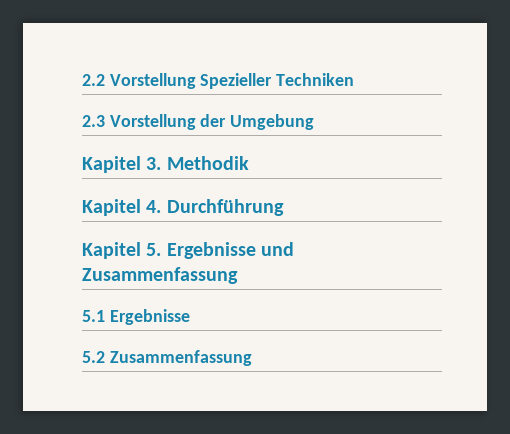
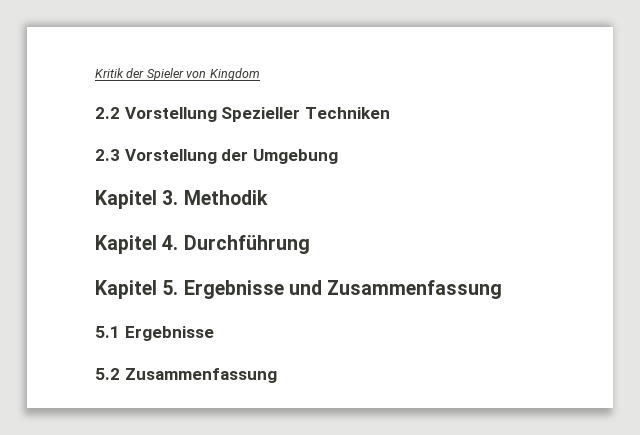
(82, 80) none -> [95,68,260,81] Kritik der Spieler von Kingdom //

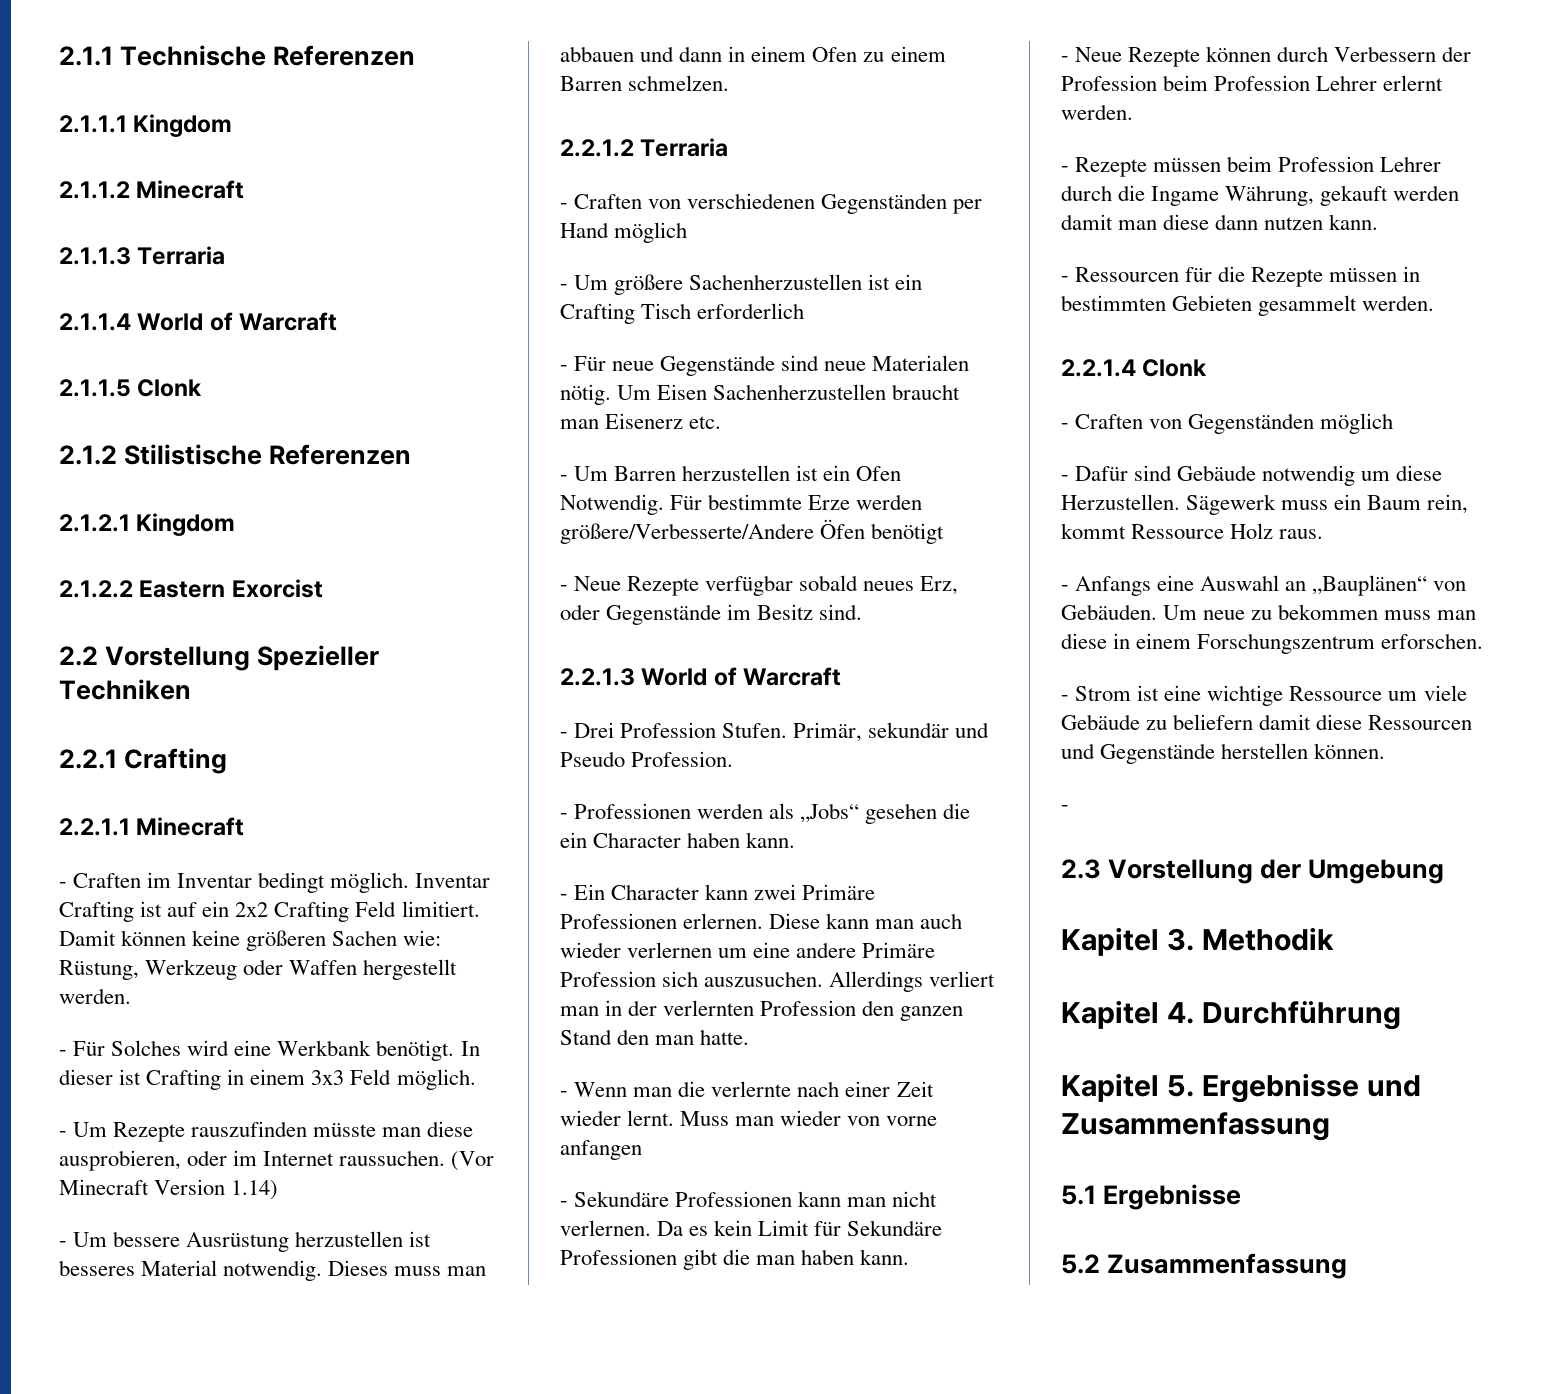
[95,68,260,81] [95,107,390,122] Kritik der Spieler von Kingdom // 2.2 Vorstellung Spezieller Techniken -> [59,45,416,66] [59,114,233,137] [59,180,245,199] [59,246,226,265] [59,312,338,331] [59,379,203,397] [59,444,412,465] [59,513,236,536] [59,579,323,598] [59,645,380,671] [59,679,191,700] [59,748,228,774] [59,817,245,836] [59,872,491,893] [59,901,480,922] [59,930,442,951] [59,959,458,980] [59,988,131,1004] [59,1040,480,1061] [59,1069,476,1090] [59,1121,474,1142] [59,1150,495,1171] [59,1179,279,1200] [59,1231,432,1252] [59,1260,487,1281] [560,46,946,62] [560,75,730,91] [560,138,729,157] [560,193,983,214] [560,222,688,243] [560,274,923,295] [560,303,805,324] [560,355,970,376] [560,384,961,405] [560,413,722,429] [560,465,902,481] [560,494,923,515] [560,519,945,544] [560,575,959,596] [560,604,863,625] [560,667,842,686] [560,722,990,742] [560,751,734,767] [560,803,971,824] [560,832,796,848] [560,884,876,900] [560,913,963,929] [560,942,936,958] [560,971,996,992] [560,1000,964,1021] [560,1029,750,1045] [560,1081,934,1097] [560,1110,938,1126] [560,1140,642,1160] [560,1191,938,1207] [560,1220,943,1236] [560,1249,910,1270] [1061,46,1472,67] [1061,75,1444,91] [1061,104,1133,120] [1061,156,1442,177] [1061,185,1460,206] [1061,214,1379,230] [1061,266,1421,287] [1061,295,1435,316] [1061,359,1208,377] [1061,413,1394,434] [1061,465,1443,486] [1061,494,1469,515] [1061,523,1324,539] [1061,575,1467,596] [1061,604,1477,620] [1061,633,1484,654] [1061,685,1467,706] [1061,714,1473,730] [1061,743,1386,764] [1061,805,1069,811] 2.1.1 Technische Referenzen // 2.1.1.1 Kingdom // 2.1.1.2 Minecraft // 2.1.1.3 Terraria // 2.1.1.4 World of Warcraft // 2.1.1.5 Clonk // 2.1.2 Stilistische Referenzen // 2.1.2.1 Kingdom // 2.1.2.2 Eastern Exorcist // 2.2 Vorstellung Spezieller Techniken // 2.2.1 Crafting // 2.2.1.1 Minecraft // - Craften im Inventar bedingt möglich. Inventar Crafting ist auf ein 2x2 Crafting Feld limitiert. Damit können keine größeren Sachen wie: Rüstung, Werkzeug oder Waffen hergestellt werden. // - Für Solches wird eine Werkbank benötigt. In dieser ist Crafting in einem 3x3 Feld möglich. // - Um Rezepte rauszufinden müsste man diese ausprobieren, oder im Internet raussuchen. (Vor Minecraft Version 1.14) // - Um bessere Ausrüstung herzustellen ist besseres Material notwendig. Dieses muss man abbauen und dann in einem Ofen zu einem Barren schmelzen. // 2.2.1.2 Terraria // - Craften von verschiedenen Gegenständen per Hand möglich // - Um größere Sachenherzustellen ist ein Crafting Tisch erforderlich // - Für neue Gegenstände sind neue Materialen nötig. Um Eisen Sachenherzustellen braucht man Eisenerz etc. // - Um Barren herzustellen ist ein Ofen Notwendig. Für bestimmte Erze werden größere/Verbesserte/Andere Öfen benötigt // - Neue Rezepte verfügbar sobald neues Erz, oder Gegenstände im Besitz sind. // 2.2.1.3 World of Warcraft // - Drei Profession Stufen. Primär, sekundär und Pseudo Profession. // - Professionen werden als „Jobs“ gesehen die ein Character haben kann. // - Ein Character kann zwei Primäre Professionen erlernen. Diese kann man auch wieder verlernen um eine andere Primäre Profession sich auszusuchen. Allerdings verliert man in der verlernten Profession den ganzen Stand den man hatte. // - Wenn man die verlernte nach einer Zeit wieder lernt. Muss man wieder von vorne anfangen // - Sekundäre Professionen kann man nicht verlernen. Da es kein Limit für Sekundäre Professionen gibt die man haben kann. // - Neue Rezepte können durch Verbessern der Profession beim Profession Lehrer erlernt werden. // - Rezepte müssen beim Profession Lehrer durch die Ingame Währung, gekauft werden damit man diese dann nutzen kann. // - Ressourcen für die Rezepte müssen in bestimmten Gebieten gesammelt werden. // 2.2.1.4 Clonk // - Craften von Gegenständen möglich // - Dafür sind Gebäude notwendig um diese Herzustellen. Sägewerk muss ein Baum rein, kommt Ressource Holz raus. // - Anfangs eine Auswahl an „Bauplänen“ von Gebäuden. Um neue zu bekommen muss man diese in einem Forschungszentrum erforschen. // - Strom ist eine wichtige Ressource um viele Gebäude zu beliefern damit diese Ressourcen und Gegenstände herstellen können. // -

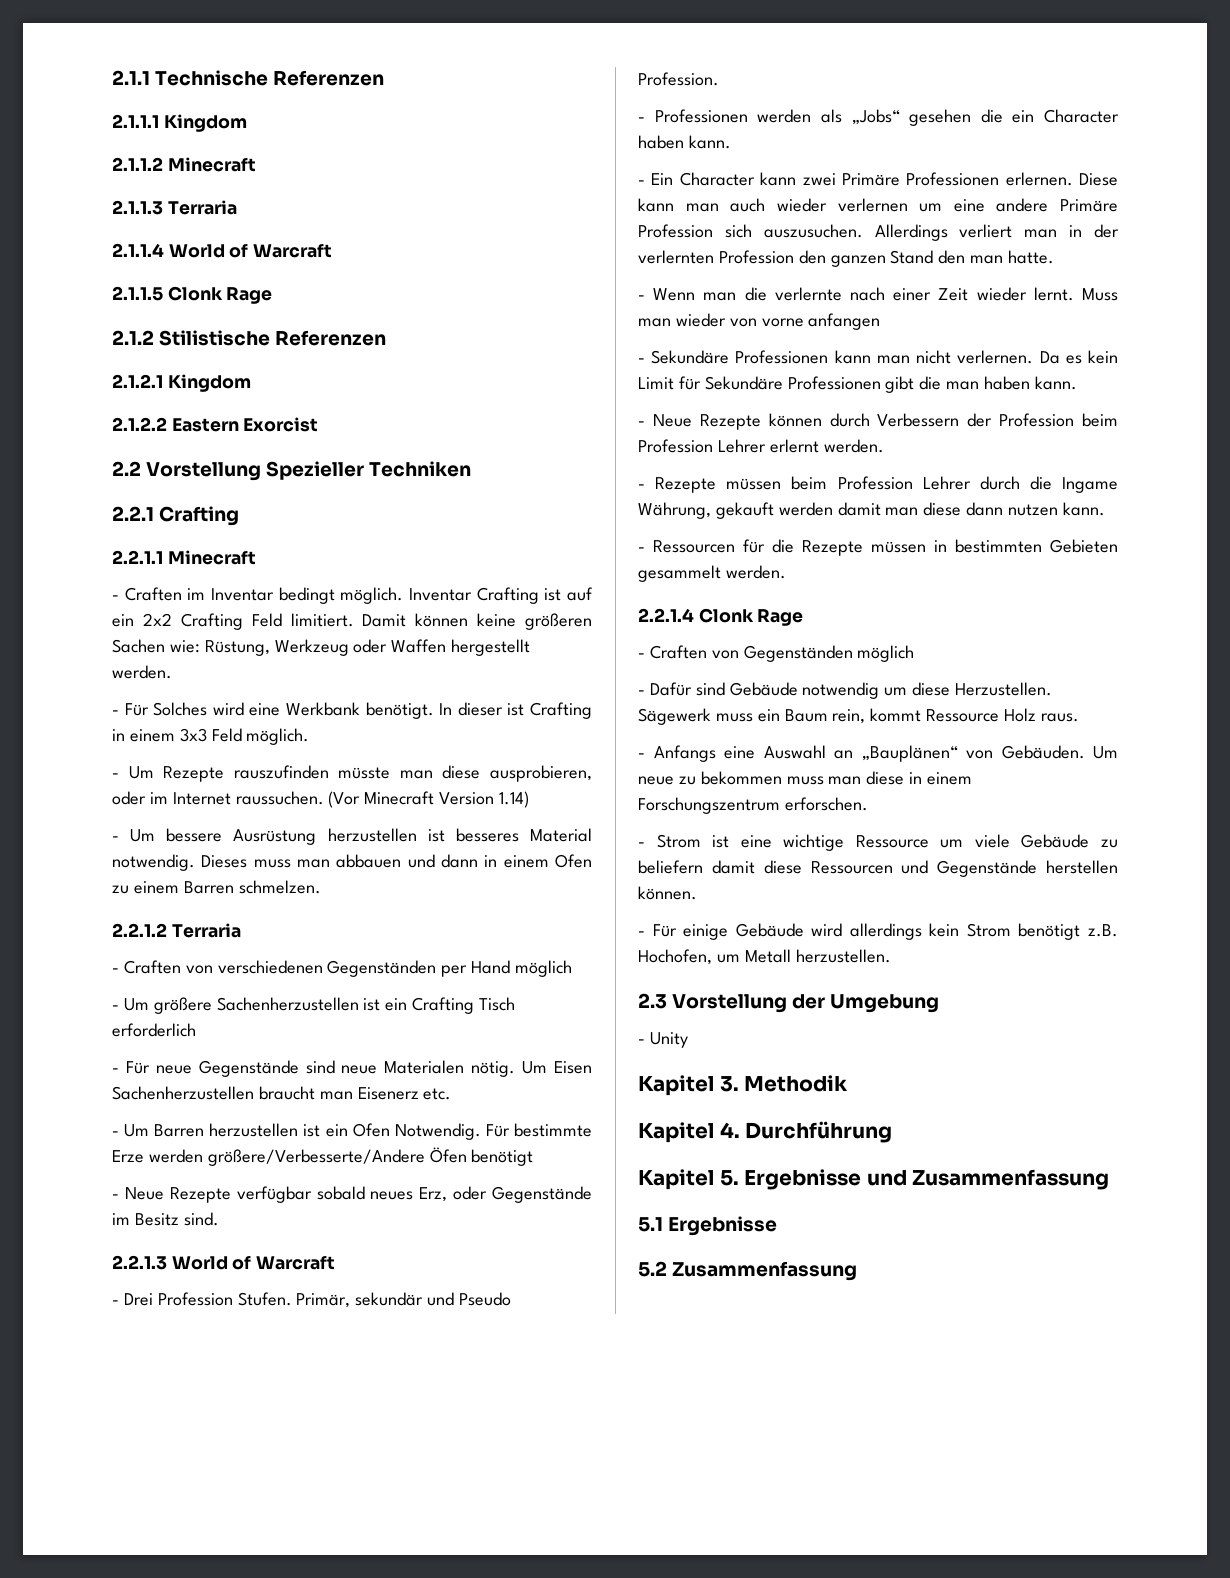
(203, 388) none -> [226,287,273,304] Rage
(1208, 368) none -> [757,609,804,626] Rage
(1069, 808) none -> [652,923,1118,940] [638,949,891,965] Für einige Gebäude wird allerdings kein Strom benötigt z.B. Hochofen, um Metall herzustellen.
(1445, 871) none -> [638,1032,688,1048] // - Unity

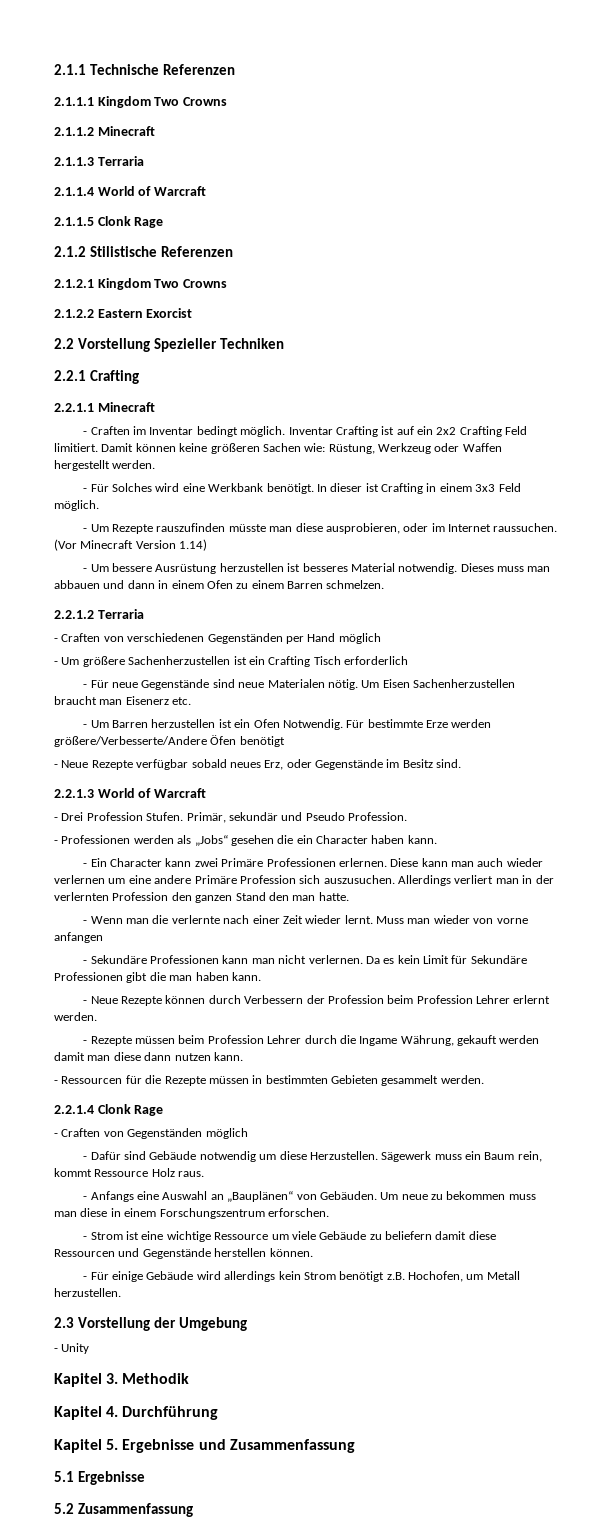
(247, 123) none -> [154,97,227,106] Two Crowns
(251, 383) none -> [154,279,227,288] Two Crowns

